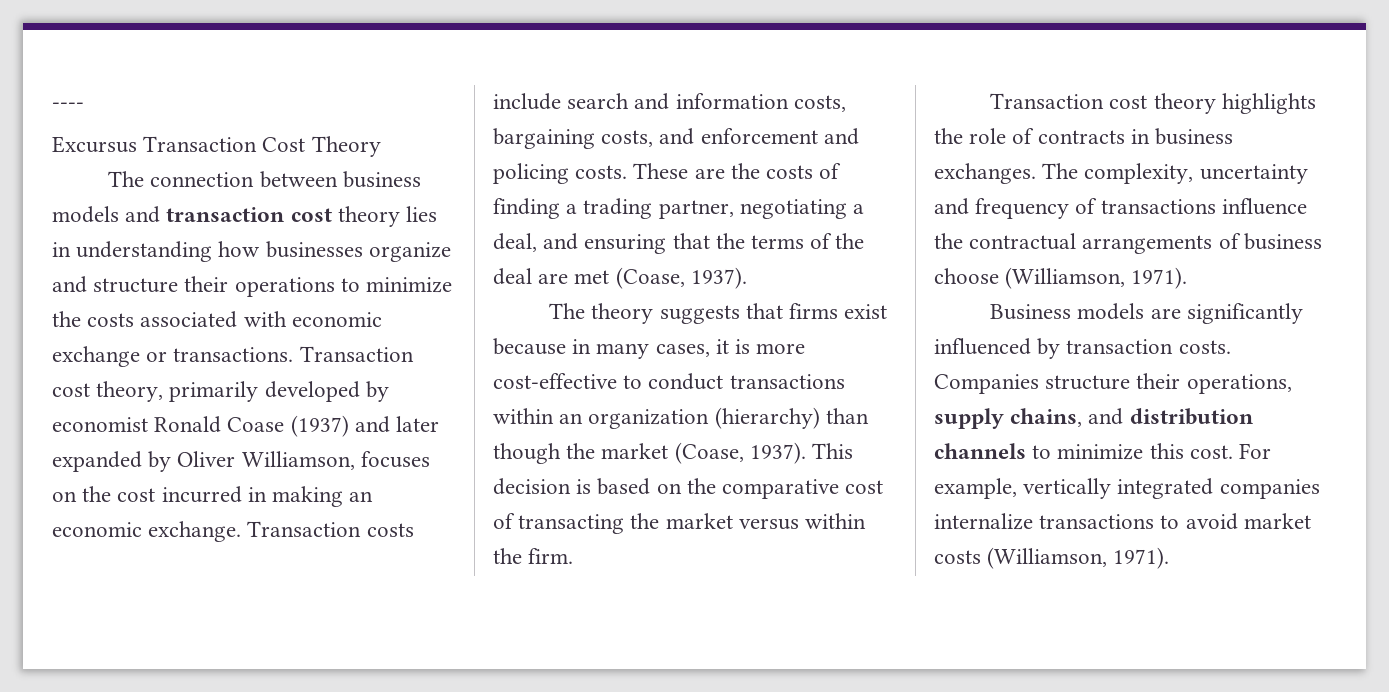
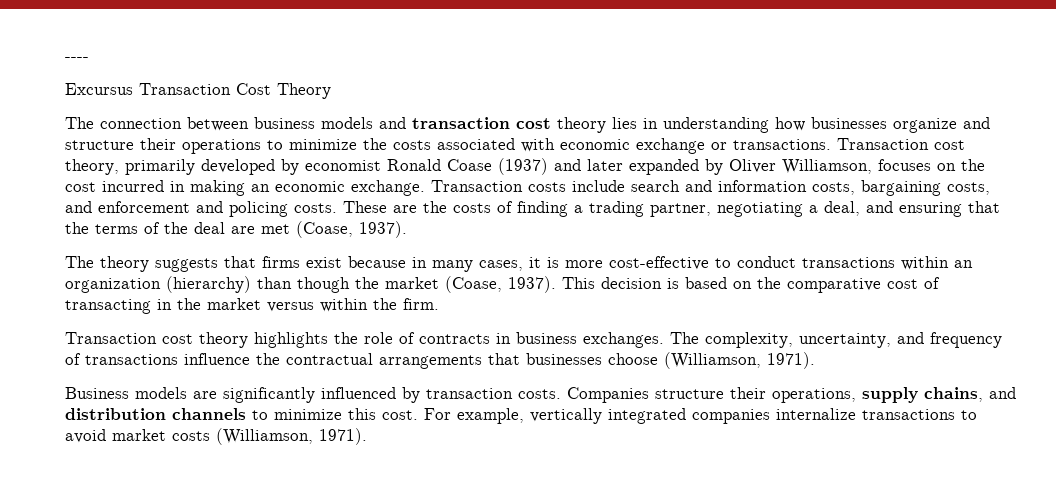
(625, 524) none -> [157,299,172,310] in
[1199,164,1308,184] uncertainty -> [799,333,891,348] uncertainty,
[1218,233,1322,250] of business -> [488,353,602,365] that businesses

